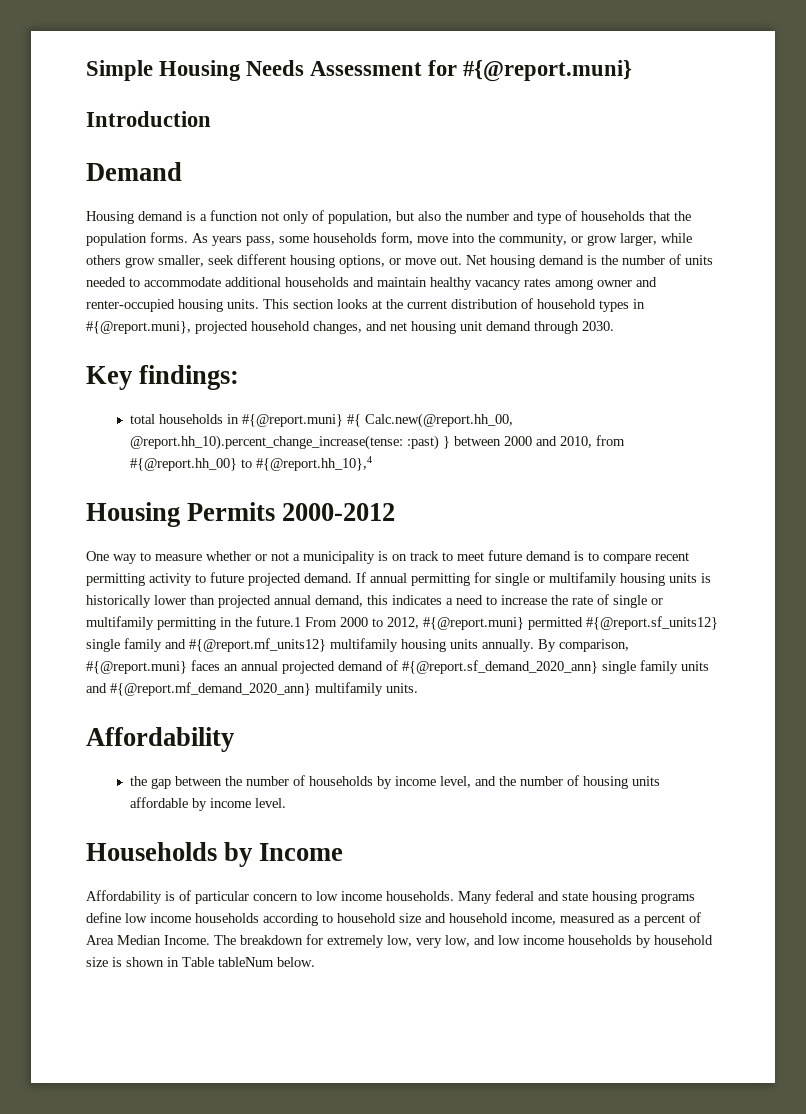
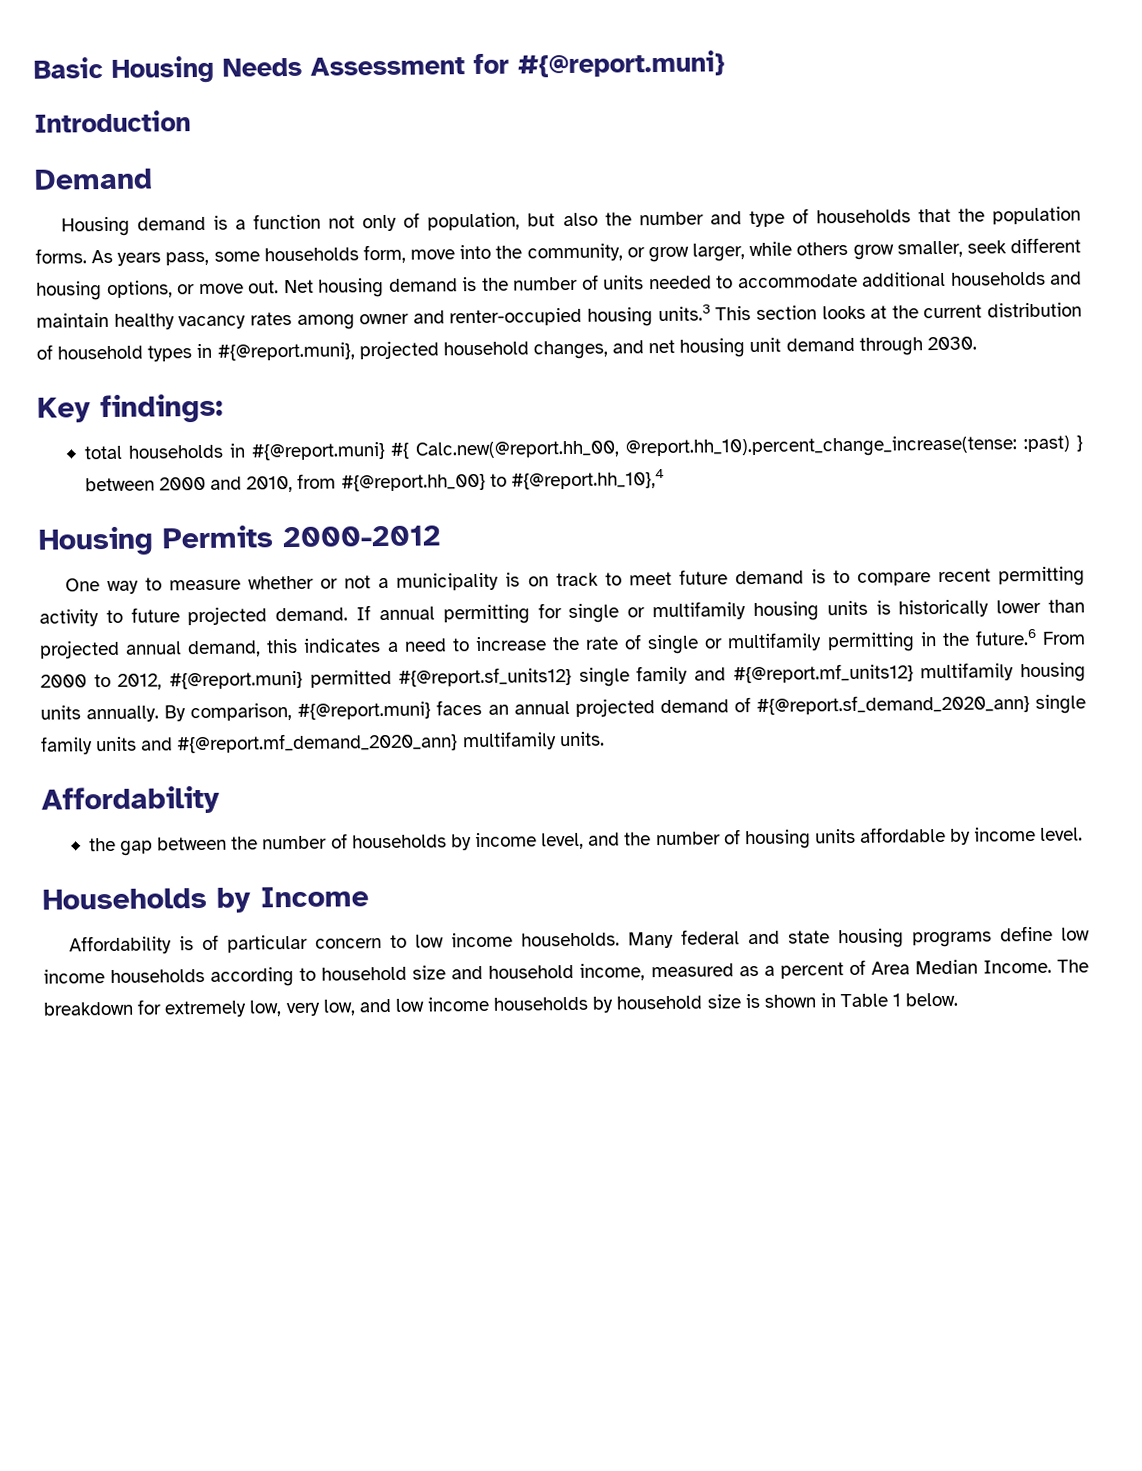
[86,60,153,81] Simple -> [33,57,103,79] Basic
[227,299,259,309] units. -> [657,304,711,322] units.3
[256,616,301,627] future.1 -> [974,628,1037,646] future.6
[218,957,274,967] tableNum -> [892,993,902,1007] 1

